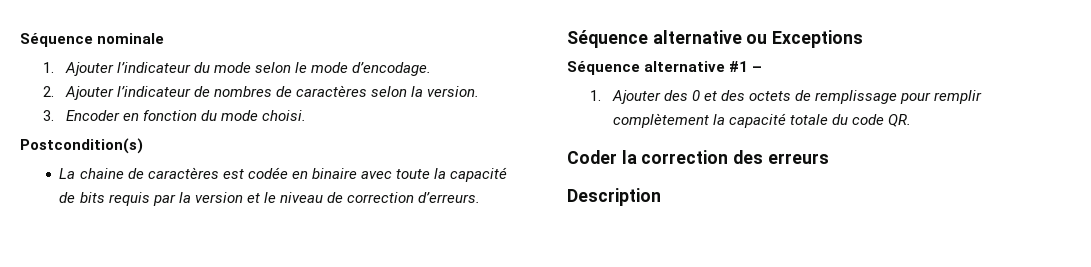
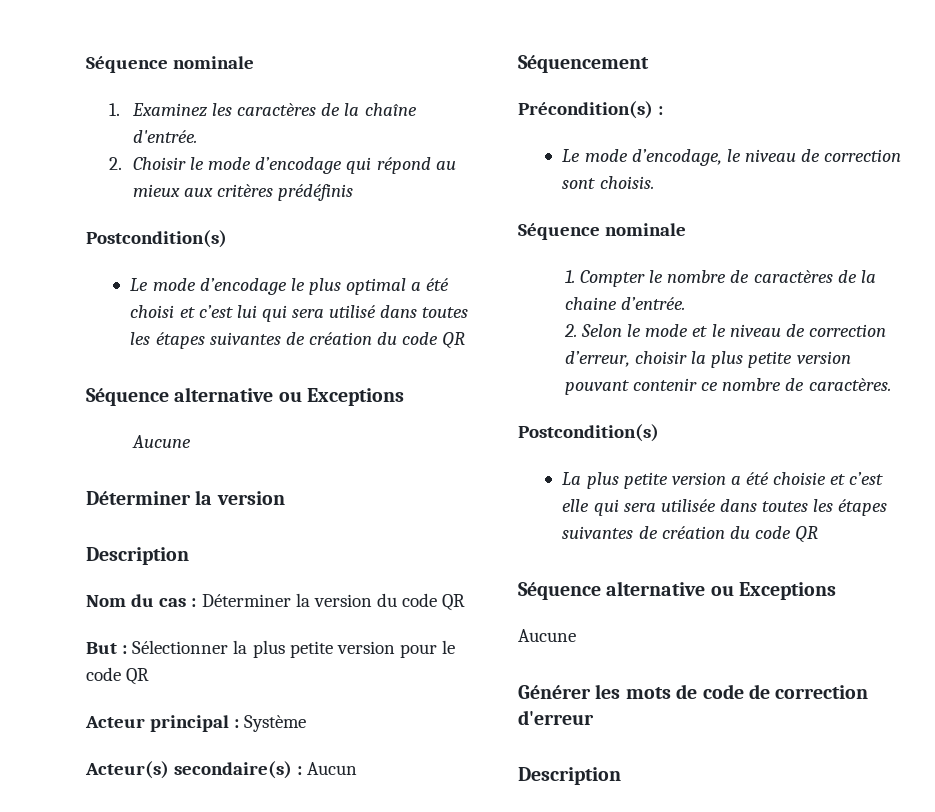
[20,33,165,47] [42,62,432,76] [42,85,480,100] [42,110,307,121] [20,138,143,154] [59,167,508,182] [59,192,481,206] [567,30,864,48] [567,61,763,75] [589,90,983,104] [612,113,912,128] [567,150,829,164] Séquence nominale // 1. Ajouter l’indicateur du mode selon le mode d’encodage. // 2. Ajouter l’indicateur de nombres de caractères selon la version. // 3. Encoder en fonction du mode choisi. // Postcondition(s) // La chaine de caractères est codée en binaire avec toute la capacité de bits requis par la version et le niveau de correction d’erreurs. // Séquence alternative ou Exceptions // Séquence alternative #1 – // 1. Ajouter des 0 et des octets de remplissage pour remplir complètement la capacité totale du code QR. // Coder la correction des erreurs -> [86,56,255,73] [109,103,417,117] [132,130,197,143] [109,157,456,174] [132,184,354,201] [86,230,227,248] [130,278,450,295] [130,305,469,322] [130,332,466,349] [86,387,405,406] [131,435,191,448] [86,490,285,505] [86,547,189,565] [86,593,466,611] [86,640,456,658] [86,667,150,685] [85,715,307,732] [85,761,358,779] [518,55,649,73] [518,101,664,119] [562,149,902,166] [562,176,654,189] [518,223,687,240] [564,270,876,287] [564,297,686,310] [563,324,886,337] [564,351,851,368] [564,378,891,395] [518,424,659,442] [562,472,884,489] [562,499,888,516] [562,526,819,543] [518,581,837,600] [518,629,576,642] [518,684,869,699] [518,710,594,725] Séquence nominale // 1. Examinez les caractères de la chaîne d'entrée. // 2. Choisir le mode d’encodage qui répond au mieux aux critères prédéfinis // Postcondition(s) // Le mode d’encodage le plus optimal a été choisi et c’est lui qui sera utilisé dans toutes les étapes suivantes de création du code QR // Séquence alternative ou Exceptions // Aucune // Déterminer la version // Description // Nom du cas : Déterminer la version du code QR // But : Sélectionner la plus petite version pour le code QR // Acteur principal : Système // Acteur(s) secondaire(s) : Aucun // Séquencement // Précondition(s) : // Le mode d’encodage, le niveau de correction sont choisis. // Séquence nominale // 1. Compter le nombre de caractères de la chaine d’entrée. // 2. Selon le mode et le niveau de correction d’erreur, choisir la plus petite version pouvant contenir ce nombre de caractères. // Postcondition(s) // La plus petite version a été choisie et c’est elle qui sera utilisée dans toutes les étapes suivantes de création du code QR // Séquence alternative ou Exceptions // Aucune // Générer les mots de code de correction d'erreur

